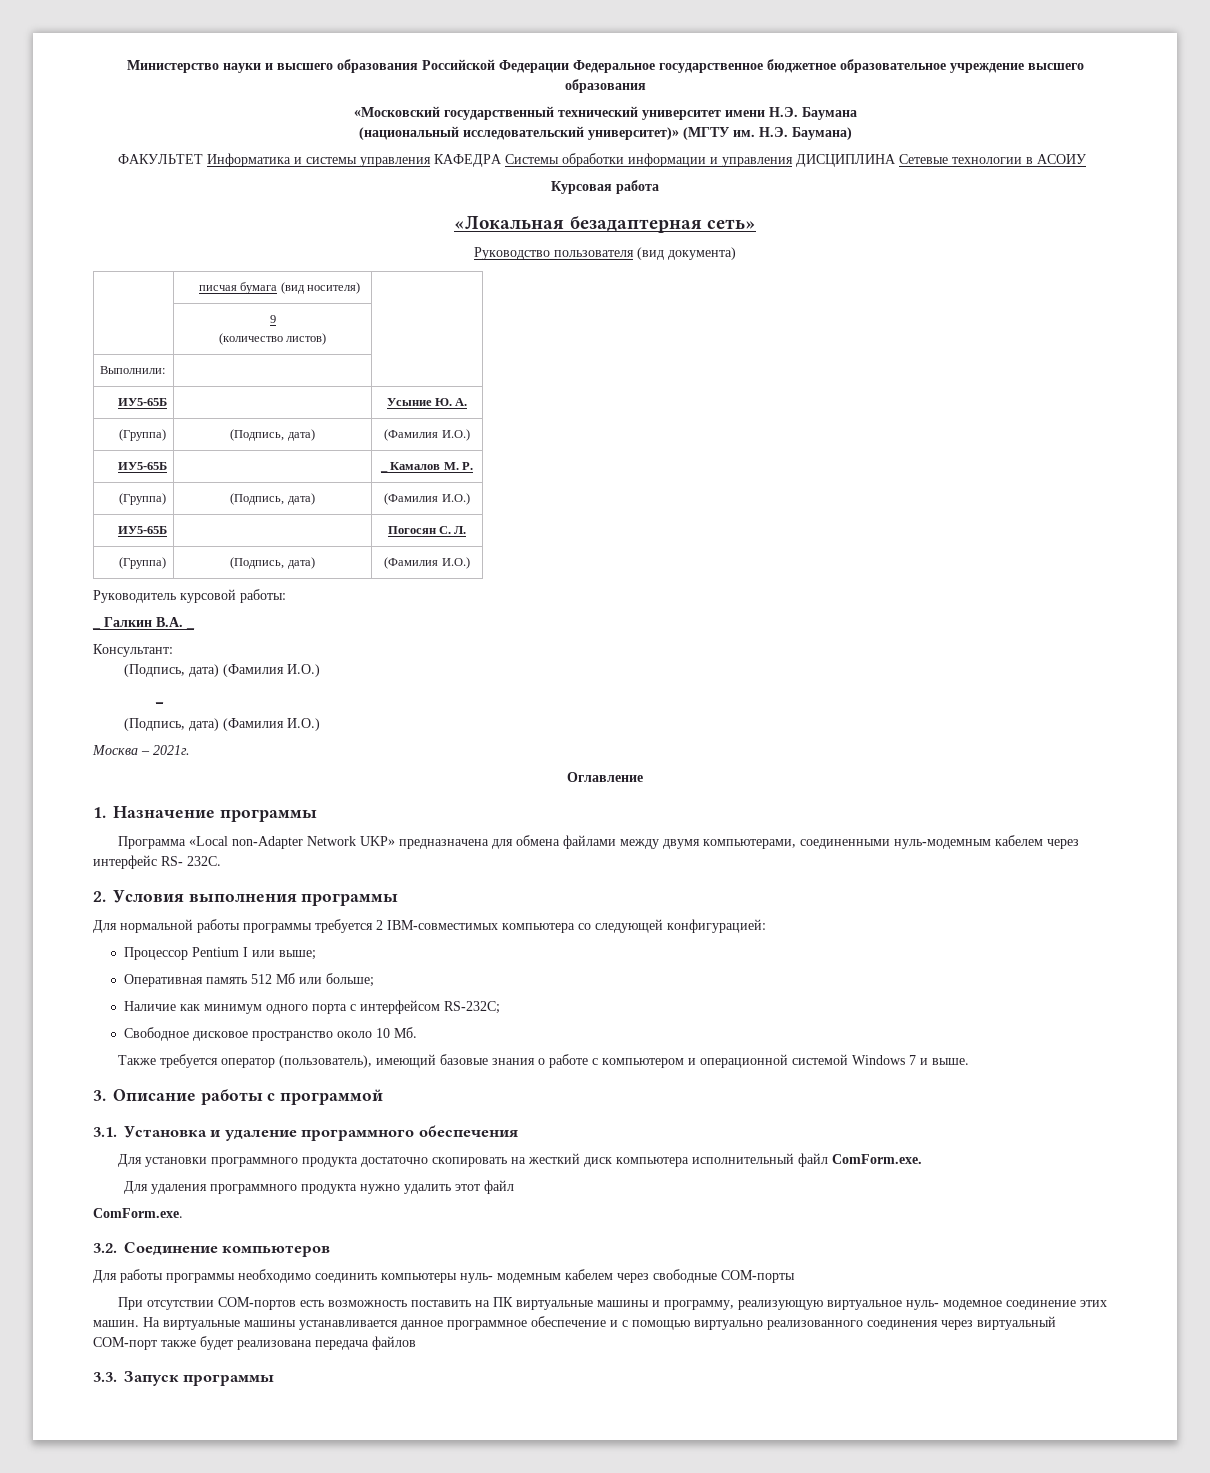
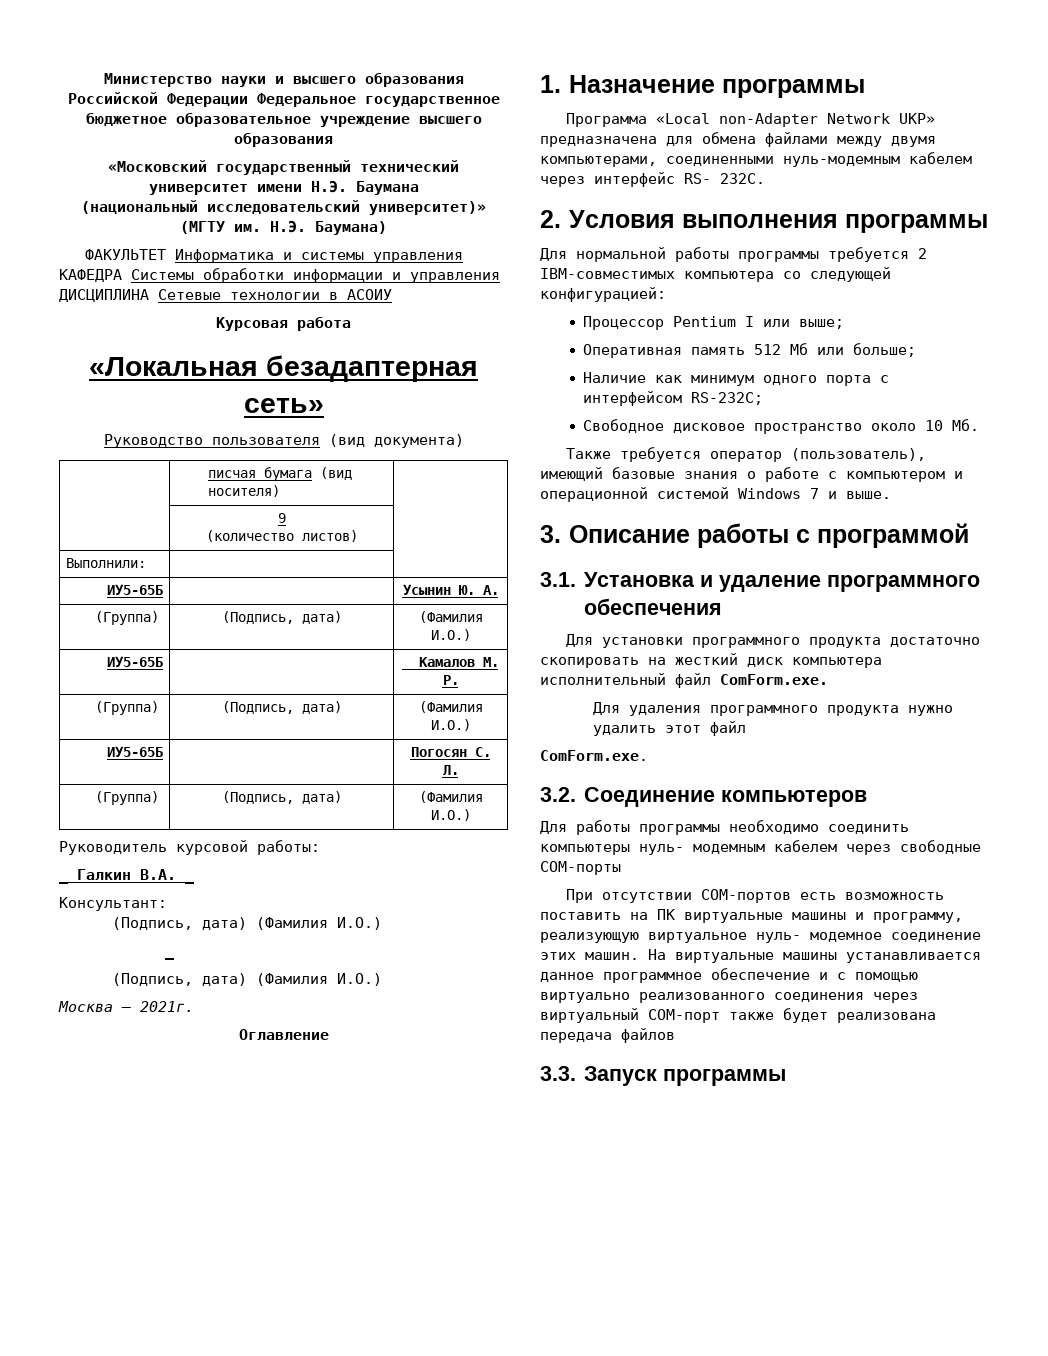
[386,398,432,406] Усыние -> [402,584,451,595] Усынин

